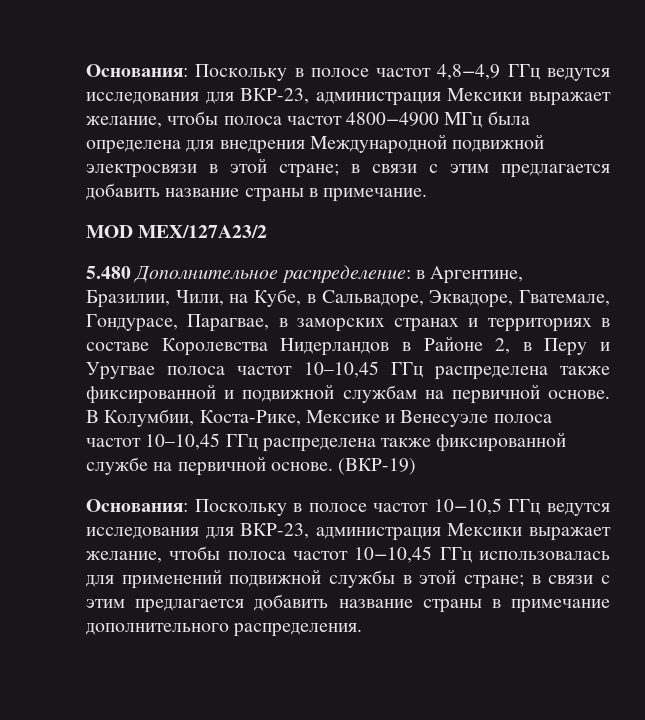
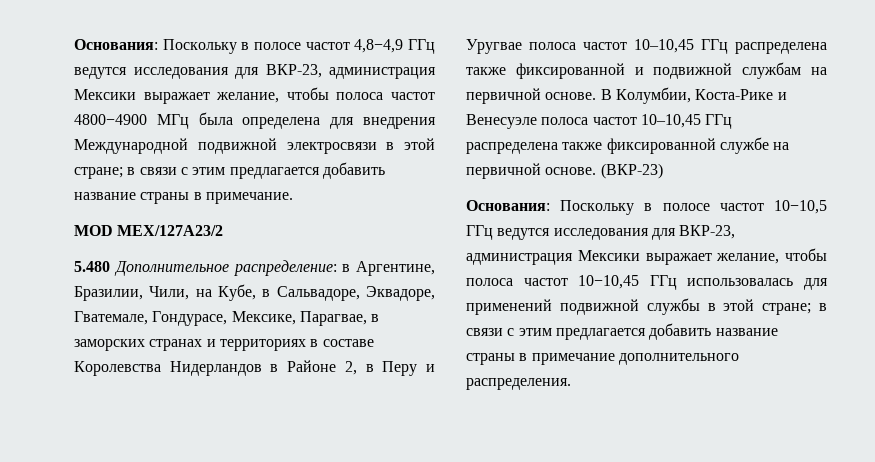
(178, 323) none -> [231,311,296,325] Мексике,
[199,410,380,426] Коста-Рике, Мексике -> [695,89,774,100] Коста-Рике
[338,458,417,475] (ВКР-19) -> [600,163,663,179] (ВКР-23)

